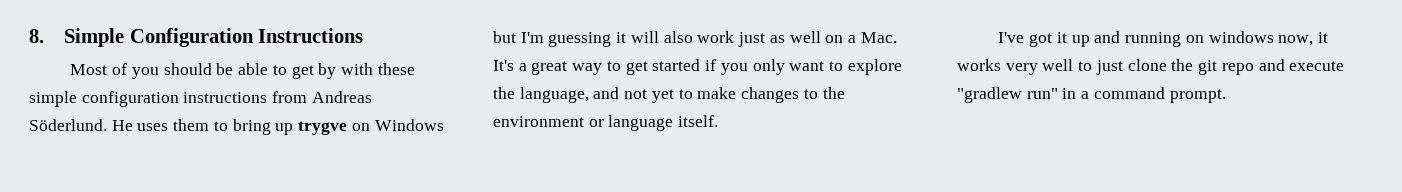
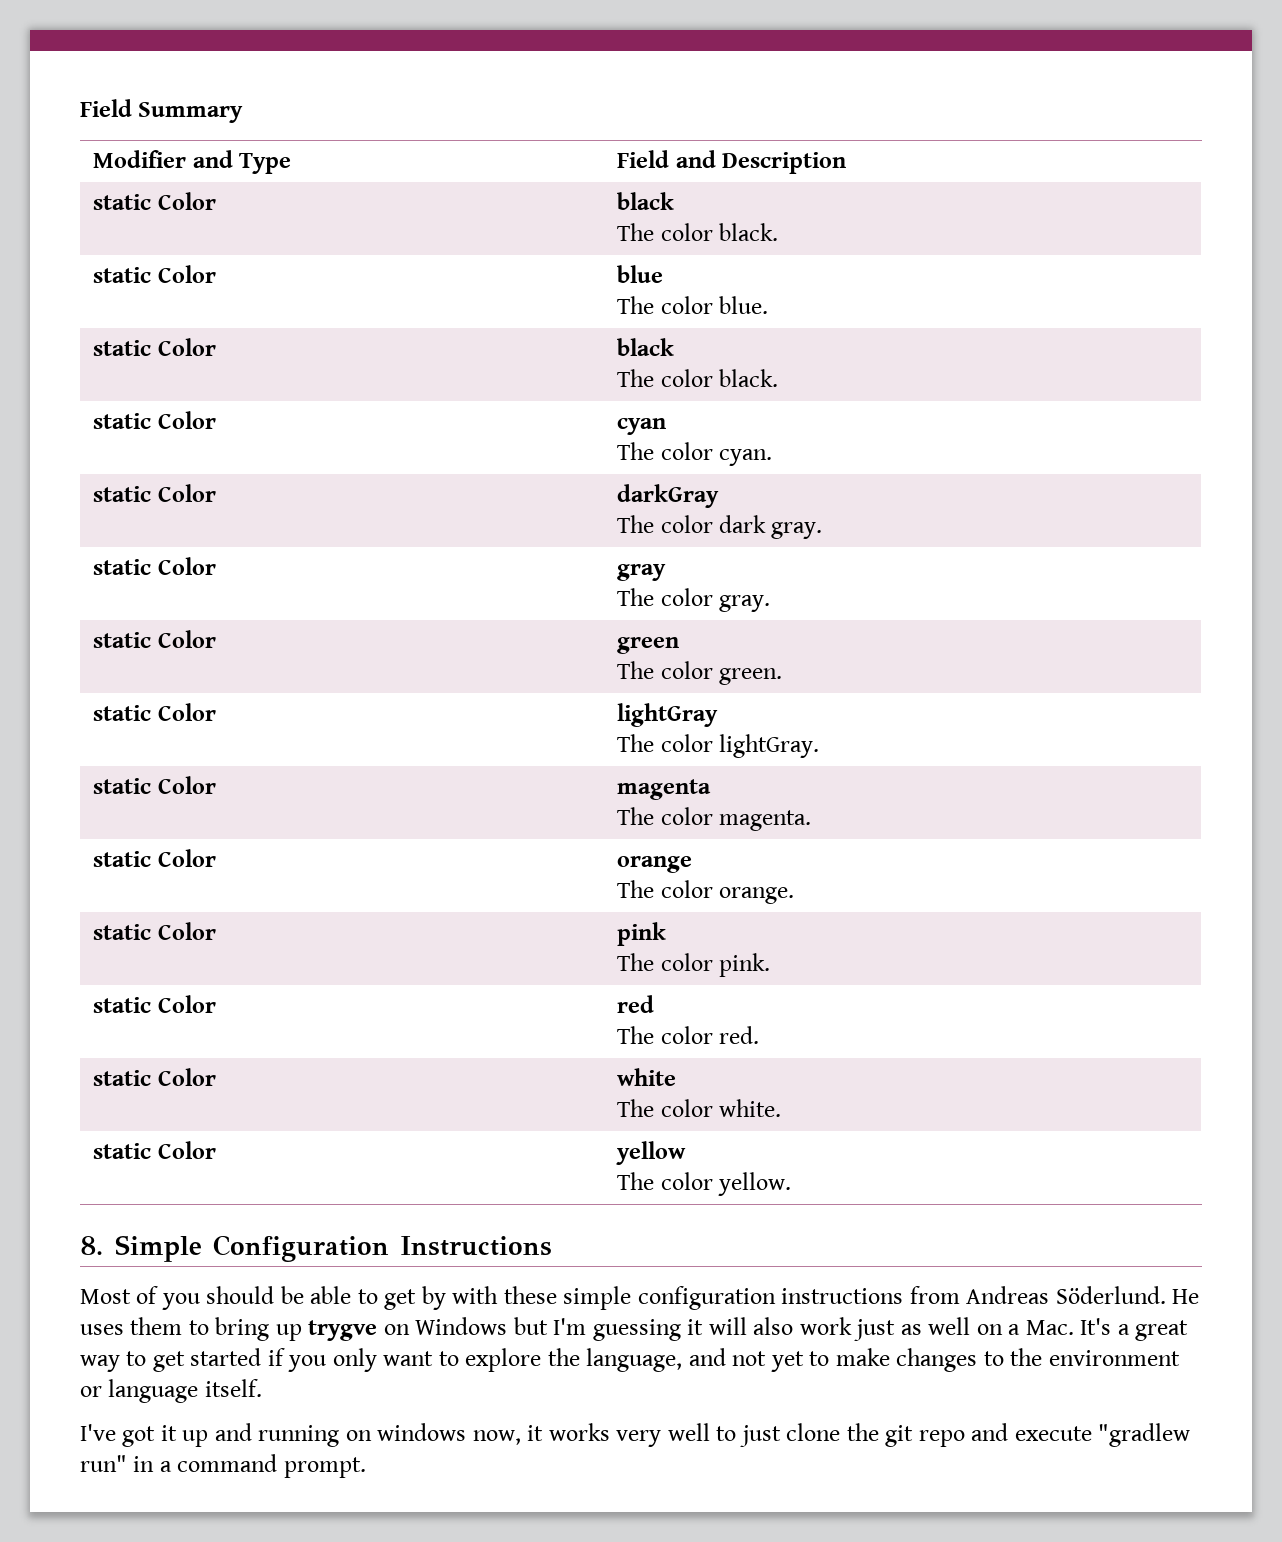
(29, 36) none -> [80,99,244,123] [93,150,291,174] [617,150,846,174] [93,192,216,210] [617,192,675,210] [617,223,778,241] [93,265,216,283] [617,265,664,283] [617,296,768,314] [93,338,216,356] [617,338,675,356] [617,369,778,387] [93,411,216,429] [617,418,667,435] [617,442,772,466] [93,484,216,502] [617,484,720,508] [617,515,823,539] [93,557,216,575] [617,564,667,581] [617,588,770,612] [93,630,216,648] [617,637,680,654] [617,661,782,685] [93,703,216,721] [617,703,719,727] [617,734,819,758] [93,776,216,794] [617,779,712,800] [617,807,811,831] [93,849,216,867] [617,856,693,873] [617,880,794,904] [93,922,216,940] [617,922,667,946] [617,953,770,977] [93,995,216,1013] [617,995,655,1013] [617,1026,759,1044] [93,1068,216,1086] [617,1068,677,1086] [617,1099,781,1117] [93,1141,216,1159] [616,1141,687,1165] [617,1172,791,1196] Field Summary // Modifier and Type | Field and Description // static Color | black // The color black. // static Color | blue // The color blue. // static Color | black // The color black. // static Color | cyan // The color cyan. // static Color | darkGray // The color dark gray. // static Color | gray // The color gray. // static Color | green // The color green. // static Color | lightGray // The color lightGray. // static Color | magenta // The color magenta. // static Color | orange // The color orange. // static Color | pink // The color pink. // static Color | red // The color red. // static Color | white // The color white. // static Color | yellow // The color yellow. //

